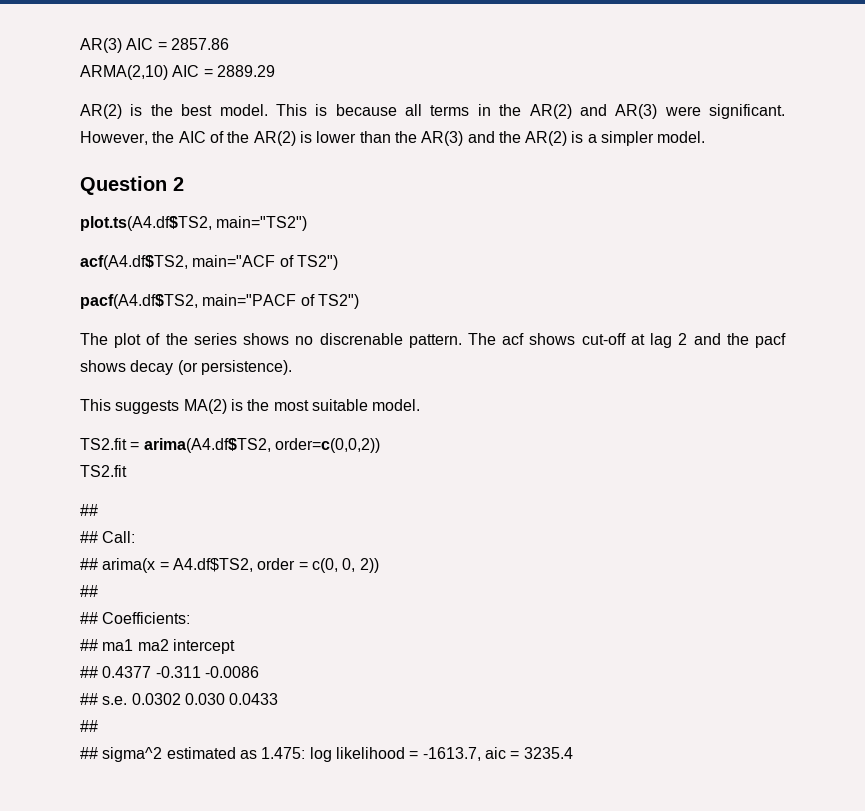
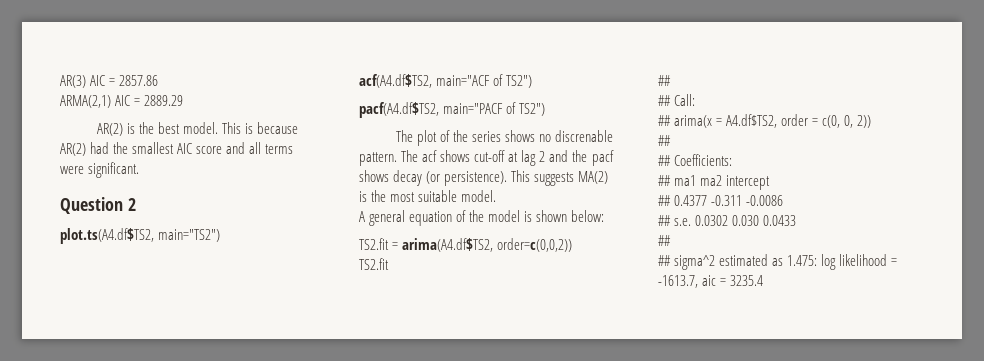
[80,65,168,80] ARMA(2,10) -> [60,95,111,108] ARMA(2,1)
[405,104,785,119] [80,131,706,146] all terms in the AR(2) and AR(3) were significant. However, the AIC of the AR(2) is lower than the AR(3) and the AR(2) is a simpler model. -> [60,142,294,156] [60,162,140,178] AR(2) had the smallest AIC score and all terms were significant.
(292, 367) // -> (508, 178) none
(421, 405) none -> [359,210,605,226] // A general equation of the model is shown below:

